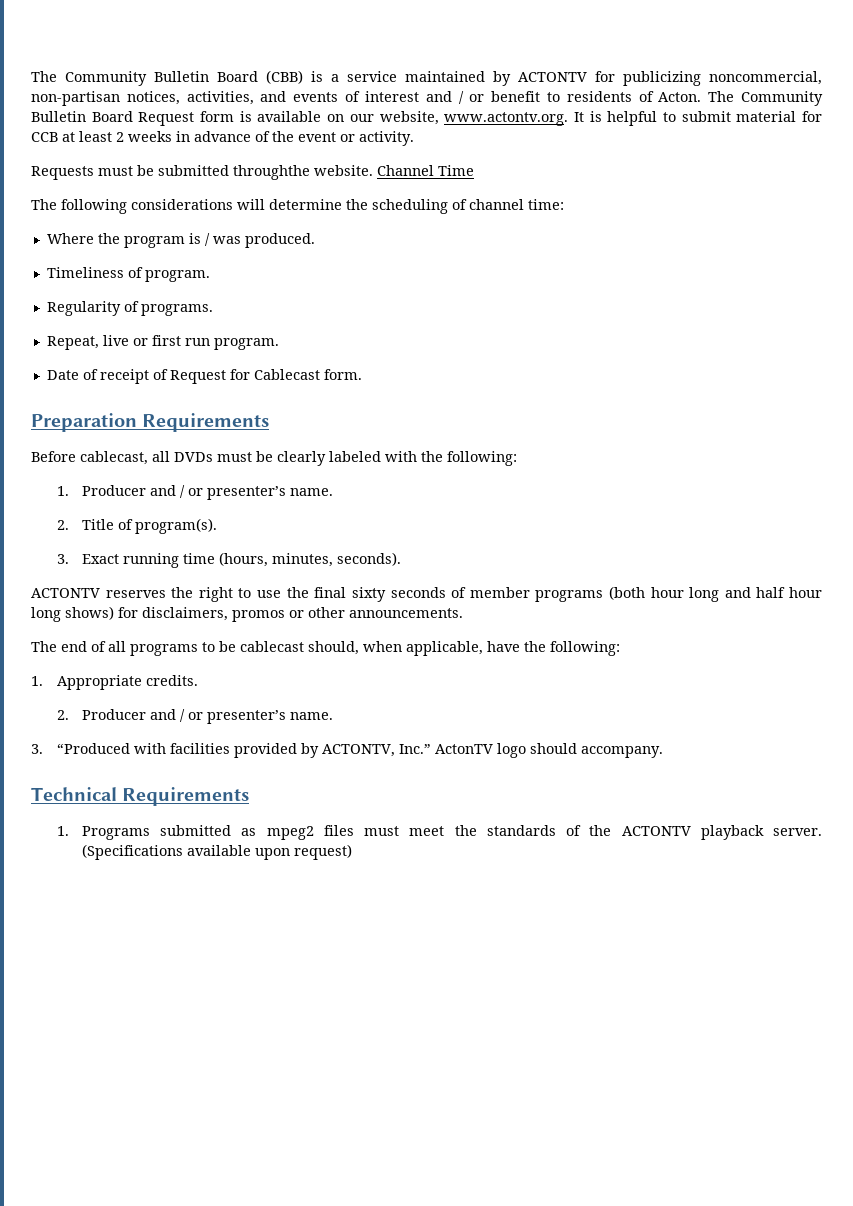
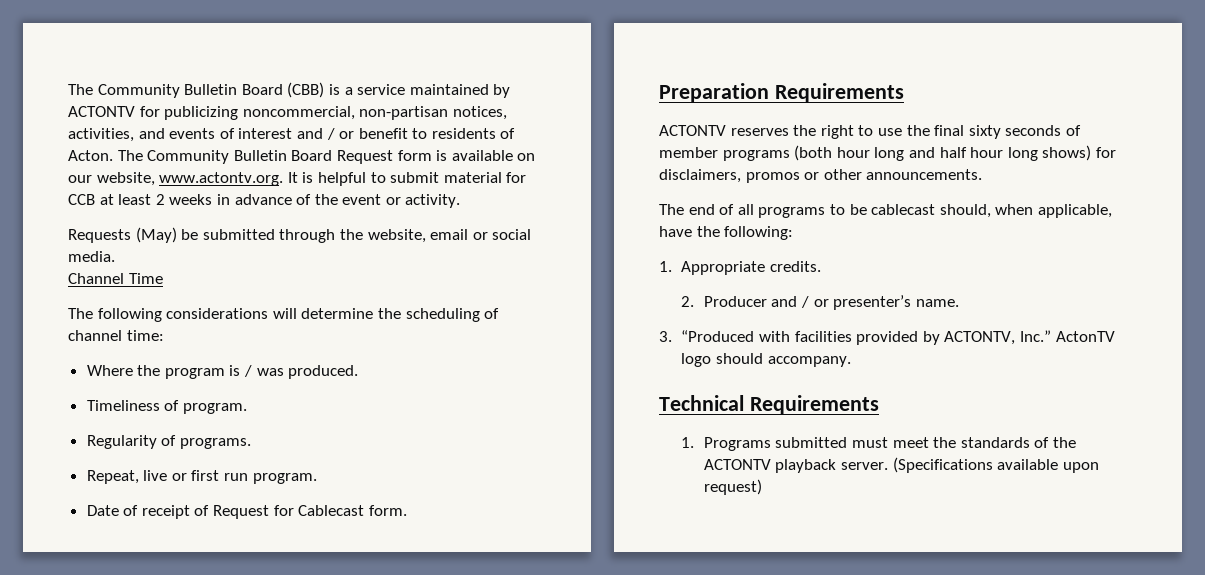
[98,166,133,176] must -> [135,227,177,243] (May)
[233,165,373,180] throughthe website. -> [279,229,532,243] [68,251,115,262] through the website, email or social media. //
[31,451,517,466] [56,485,334,500] [56,518,218,534] [56,552,402,568] // Before cablecast, all DVDs must be clearly labeled with the following: // 1. Producer and / or presenter’s name. // 2. Title of program(s). // 3. Exact running time (hours, minutes, seconds). -> (904, 92) none
[241,825,354,840] as mpeg2 files -> (848, 442) none

